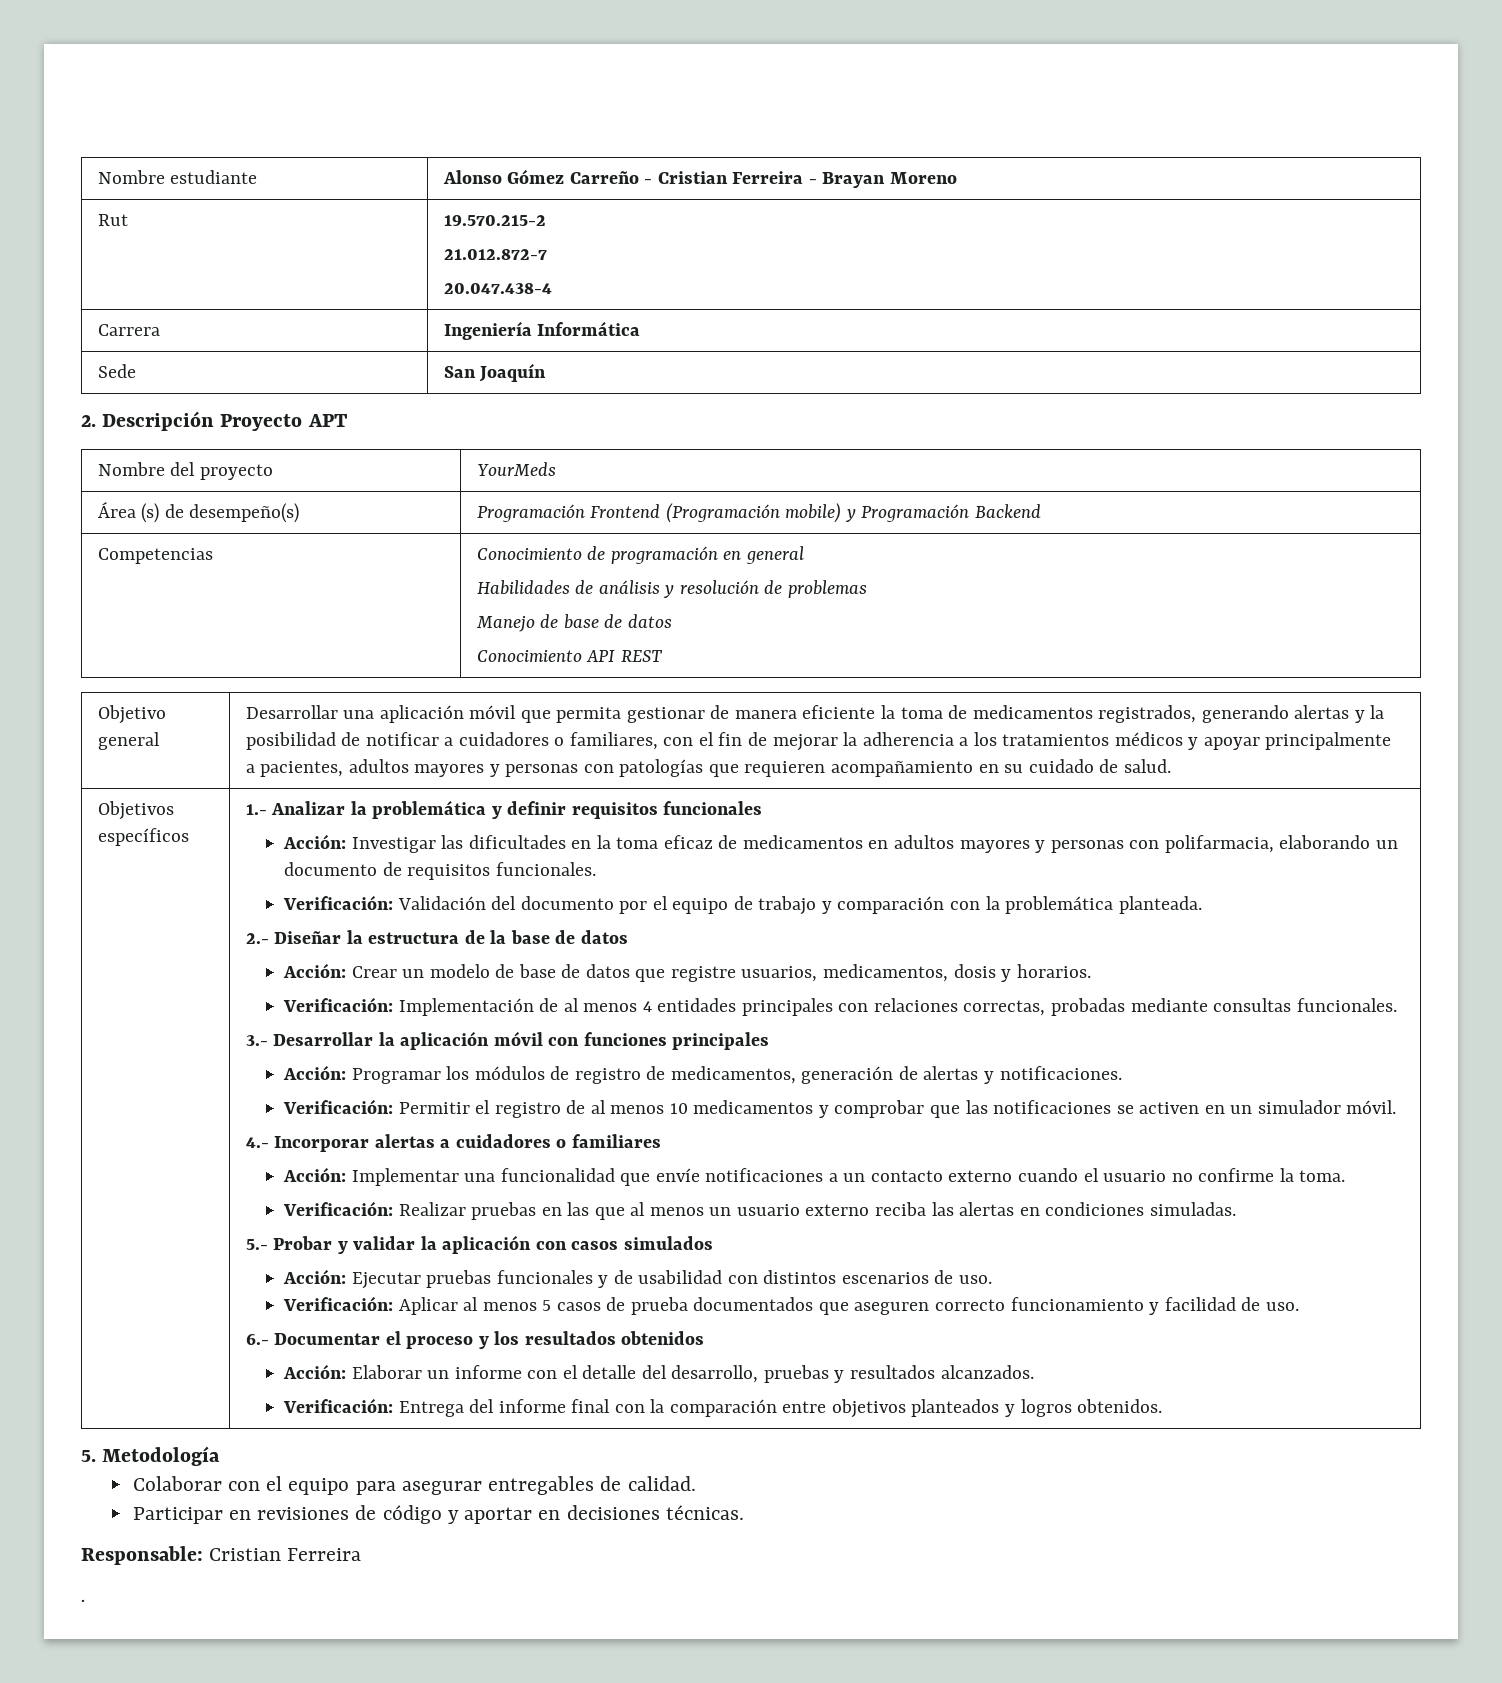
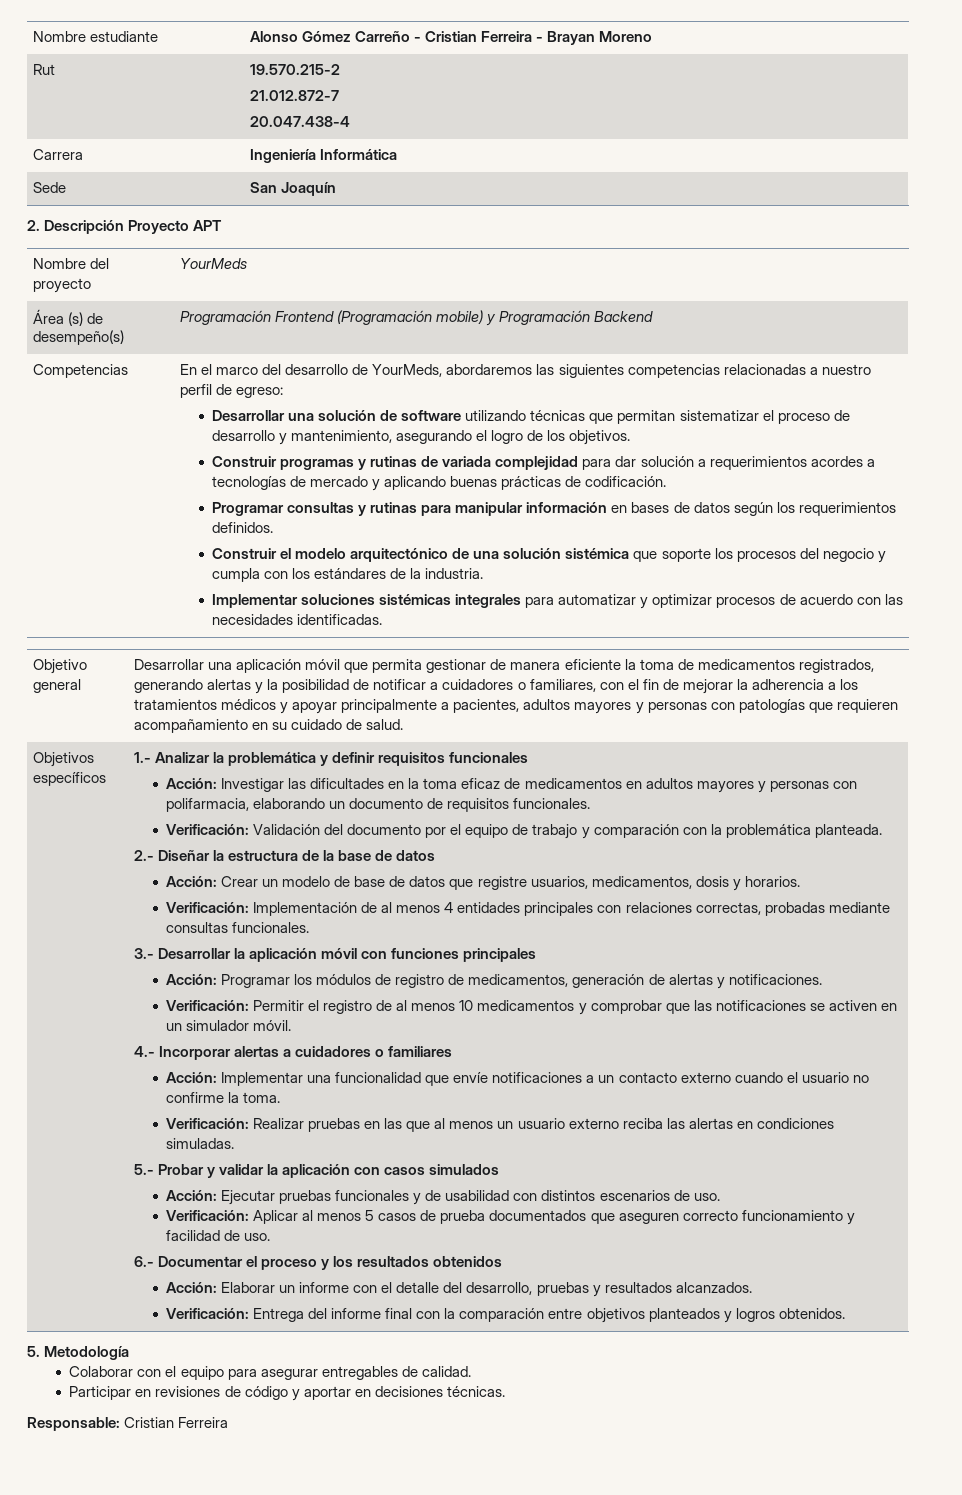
[476,546,804,564] [476,580,867,598] [475,614,672,632] [476,650,663,662] Conocimiento de programación en general // Habilidades de análisis y resolución de problemas // Manejo de base de datos // Conocimiento API REST -> [180,364,871,378] [180,384,284,398] [212,410,850,424] [212,430,631,445] [212,456,875,470] [212,476,667,491] [212,502,896,516] [212,522,274,533] [212,548,886,563] [212,568,484,582] [212,594,903,609] [212,614,383,625] En el marco del desarrollo de YourMeds, abordaremos las siguientes competencias relacionadas a nuestro perfil de egreso: // Desarrollar una solución de software utilizando técnicas que permitan sistematizar el proceso de desarrollo y mantenimiento, asegurando el logro de los objetivos. // Construir programas y rutinas de variada complejidad para dar solución a requerimientos acordes a tecnologías de mercado y aplicando buenas prácticas de codificación. // Programar consultas y rutinas para manipular información en bases de datos según los requerimientos definidos. // Construir el modelo arquitectónico de una solución sistémica que soporte los procesos del negocio y cumpla con los estándares de la industria. // Implementar soluciones sistémicas integrales para automatizar y optimizar procesos de acuerdo con las necesidades identificadas.
[81,1599,86,1602] // . -> (229, 1422) none

